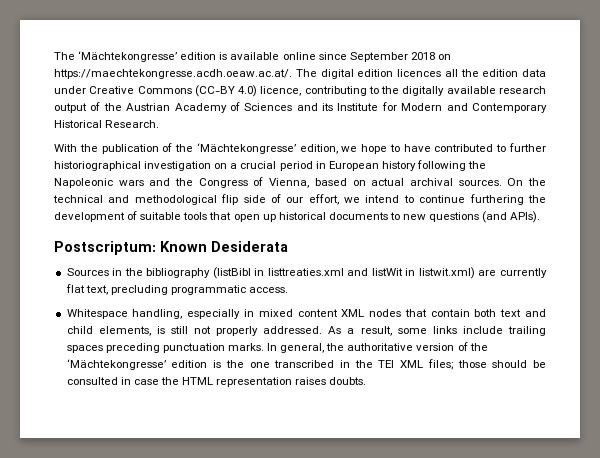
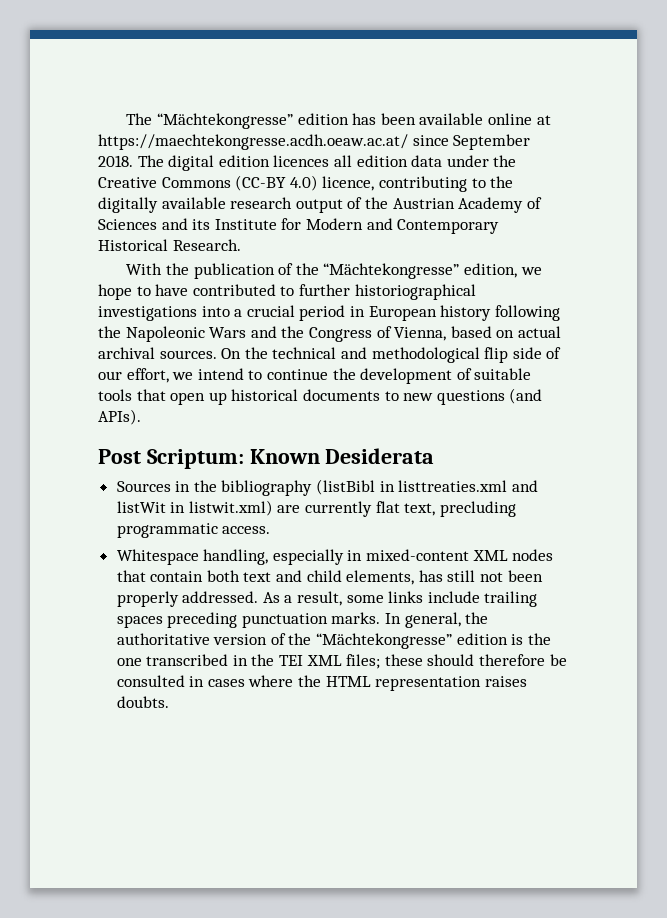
[54,51,451,62] [54,69,292,79] The ‘Mächtekongresse’ edition is available online since September 2018 on https://maechtekongresse.acdh.oeaw.ac.at/. -> [126,113,551,129] [98,134,531,150] [98,155,133,167] The “Mächtekongresse” edition has been available online at https://maechtekongresse.acdh.oeaw.ac.at/ since September 2018.
[460,69,479,77] the -> (352, 161) none
(86, 90) none -> [493,155,517,167] the
[196,143,296,154] ‘Mächtekongresse’ -> [323,263,460,279] “Mächtekongresse”
[144,161,228,171] investigation on -> [98,306,230,321] investigations into
[118,180,144,186] wars -> [209,327,247,338] Wars
[469,194,524,205] furthering -> (328, 374) none
[54,241,156,255] Postscriptum: -> [98,449,244,469] Post Scriptum:
[258,309,338,317] mixed content -> [366,549,470,561] mixed-content
[156,326,165,334] is -> [418,570,443,582] has
(212, 330) none -> [507,570,543,582] been
[66,359,166,370] ‘Mächtekongresse’ -> [316,633,453,649] “Mächtekongresse”
[457,360,528,368] those should -> [384,654,546,666] these should therefore
[133,379,159,385] case -> [207,675,294,687] cases where

